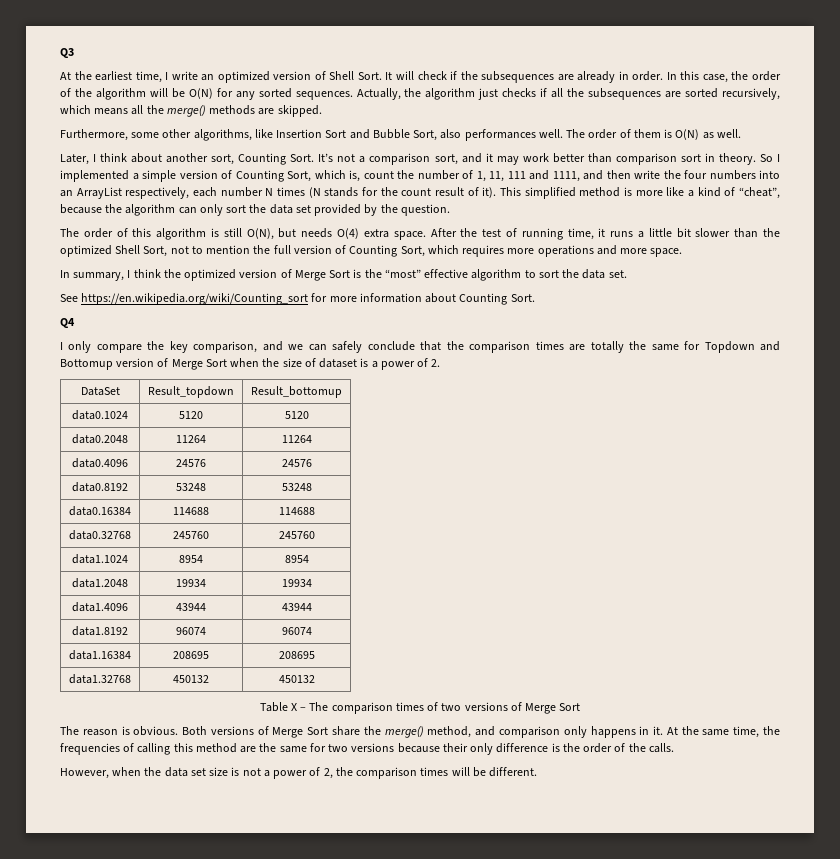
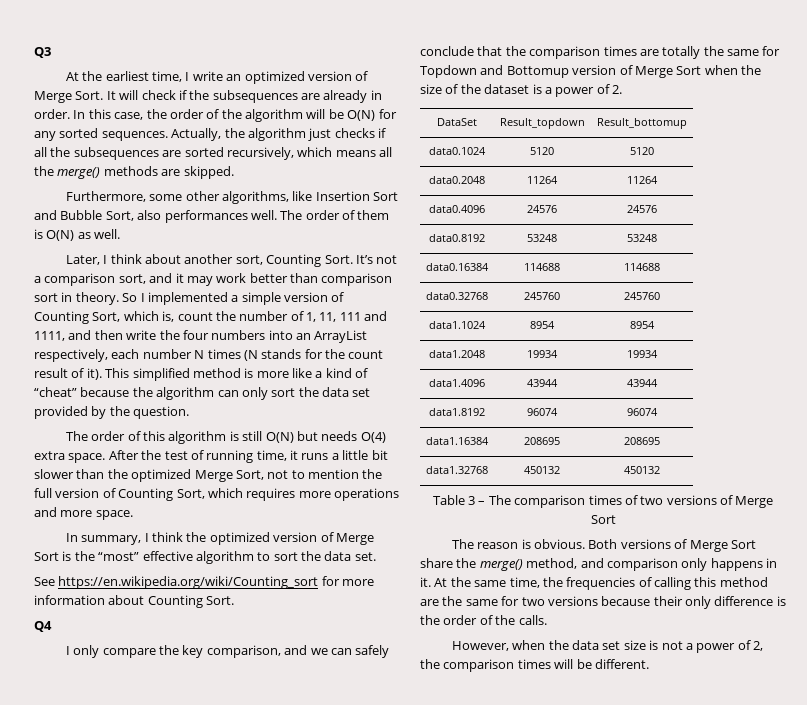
[329,71,355,80] Shell -> [34,91,72,103] Merge
[738,187,780,199] “cheat”, -> [34,387,77,397] “cheat”
[246,228,274,240] O(N), -> [265,432,294,443] O(N)
[115,245,141,254] Shell -> [194,470,233,482] Merge
(316, 362) none -> [460,84,481,94] the
[290,703,297,711] X -> [467,496,475,505] 3

